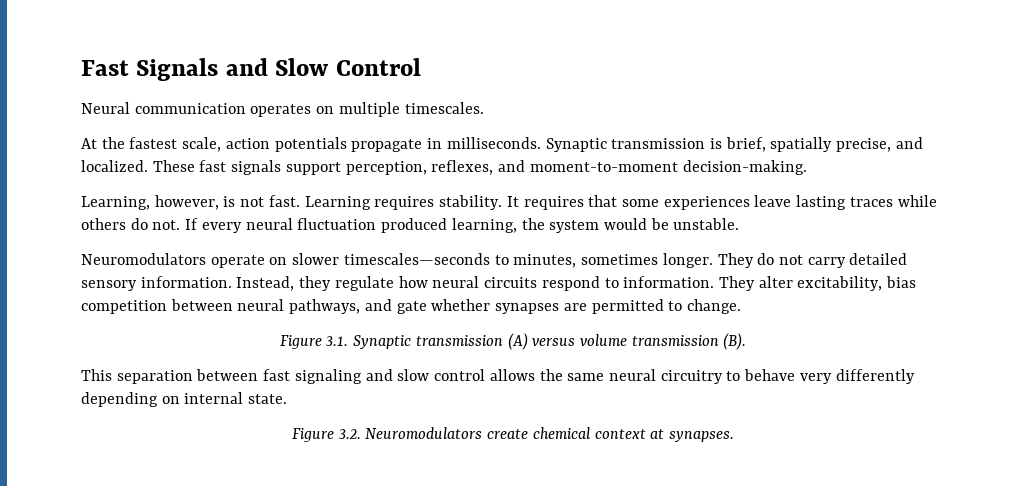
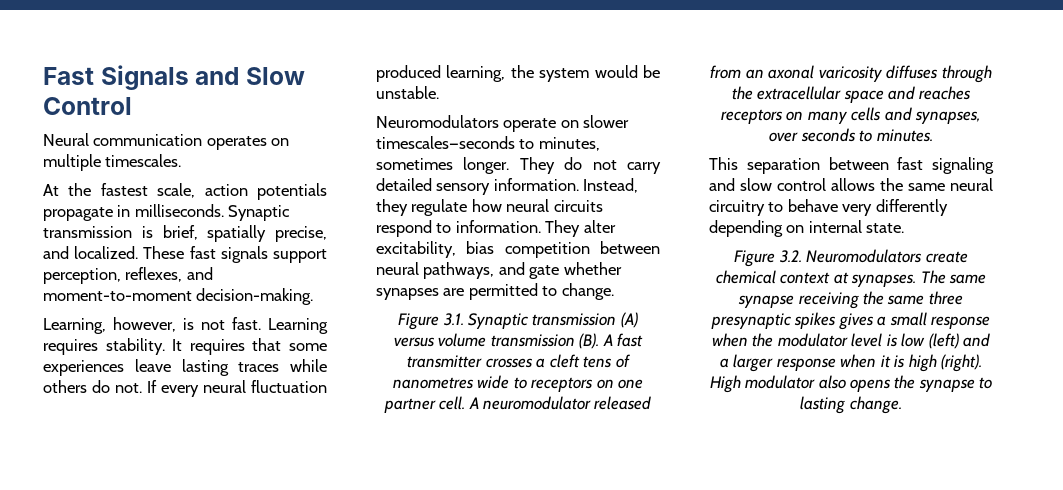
(747, 341) none -> [602,333,644,347] [407,354,630,368] [392,375,644,392] [383,396,652,413] [710,65,992,83] [731,86,972,103] [720,107,982,124] [769,128,933,142] A fast transmitter crosses a cleft tens of nanometres wide to receptors on one partner cell. A neuromodulator released from an axonal varicosity diffuses through the extracellular space and reaches receptors on many cells and synapses, over seconds to minutes.
(735, 436) none -> [920,270,987,284] [738,291,963,309] [710,312,991,330] [711,333,991,349] [719,354,983,372] [709,375,993,393] [800,396,902,414] The same synapse receiving the same three presynaptic spikes gives a small response when the modulator level is low (left) and a larger response when it is high (right). High modulator also opens the synapse to lasting change.

